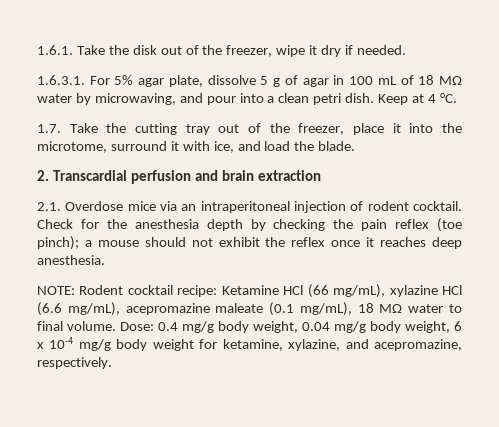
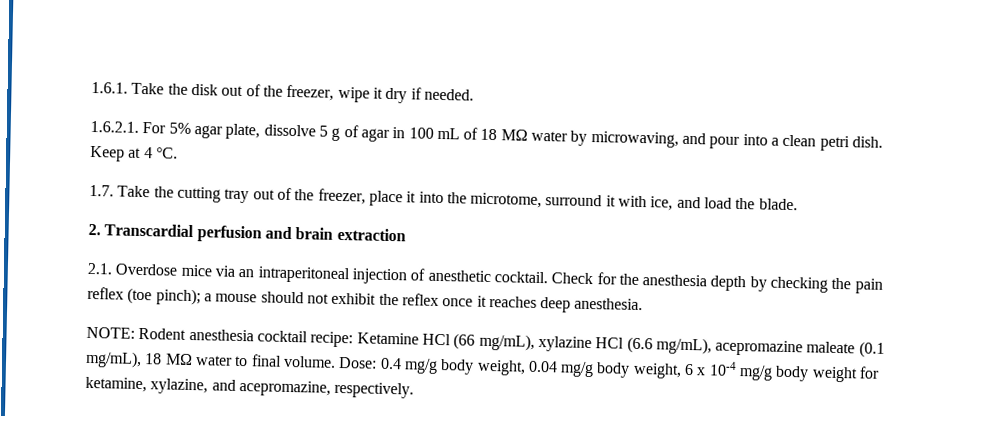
[37,75,85,85] 1.6.3.1. -> [90,120,139,133] 1.6.2.1.
[367,201,409,211] rodent -> [427,269,491,283] anesthetic
(124, 290) none -> [188,328,254,342] anesthesia

